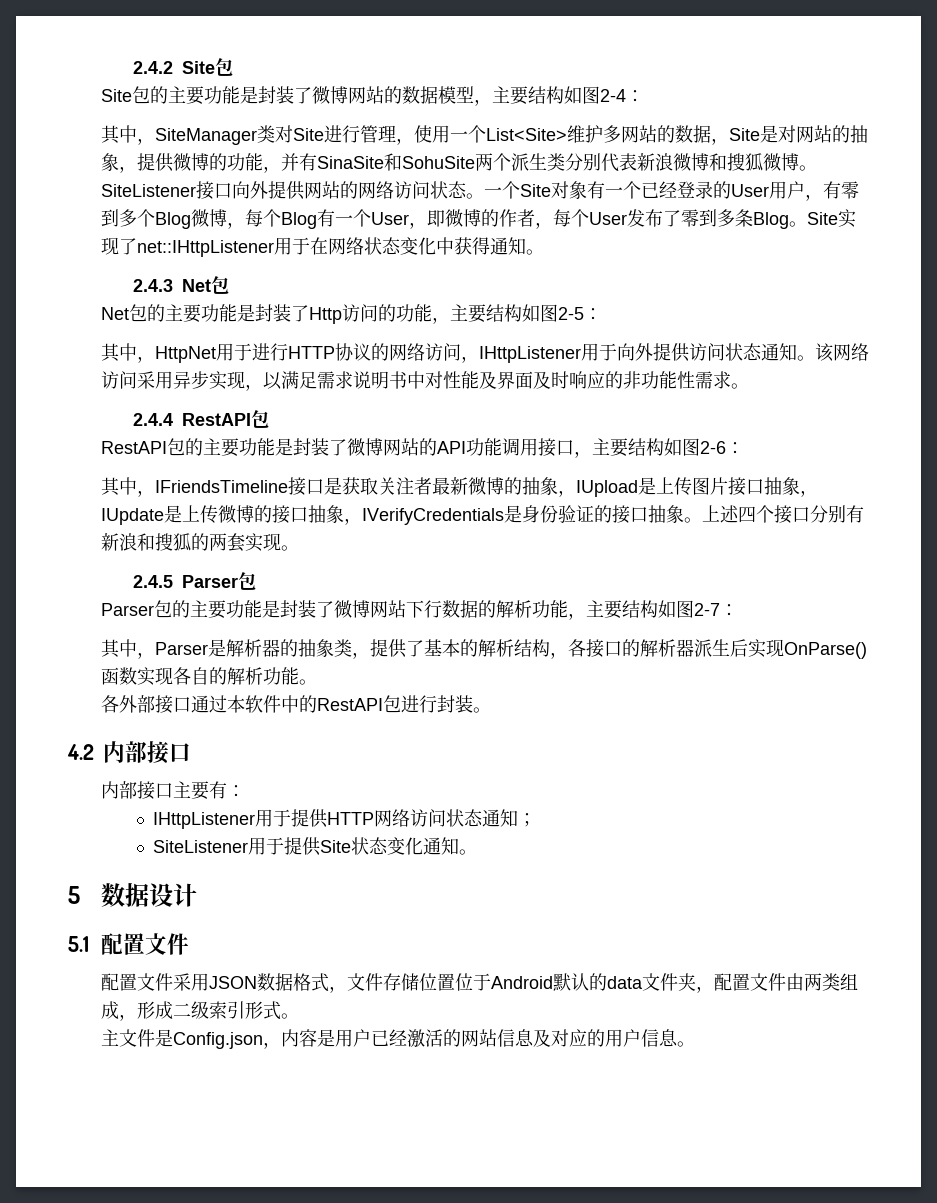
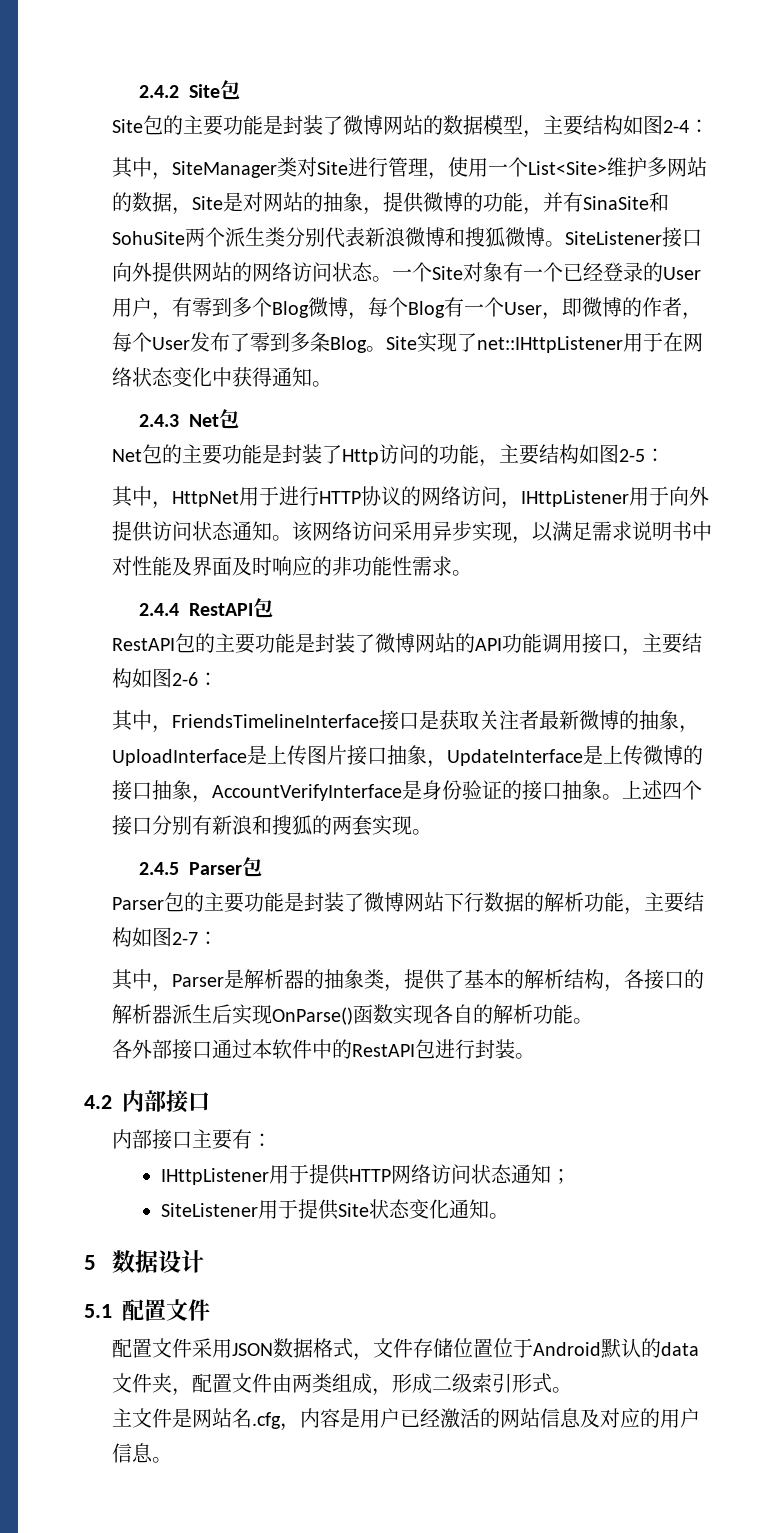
[154,480,288,493] IFriendsTimeline -> [171,714,379,728] FriendsTimelineInterface
[575,480,638,497] IUpload -> [111,749,247,766] UploadInterface
[100,508,164,525] IUpdate -> [446,749,583,766] UpdateInterface
[361,508,504,525] IVerifyCredentials -> [211,784,402,801] AccountVerifyInterface
[172,1032,263,1049] Config.json -> [191,1408,281,1429] 网站名.cfg

